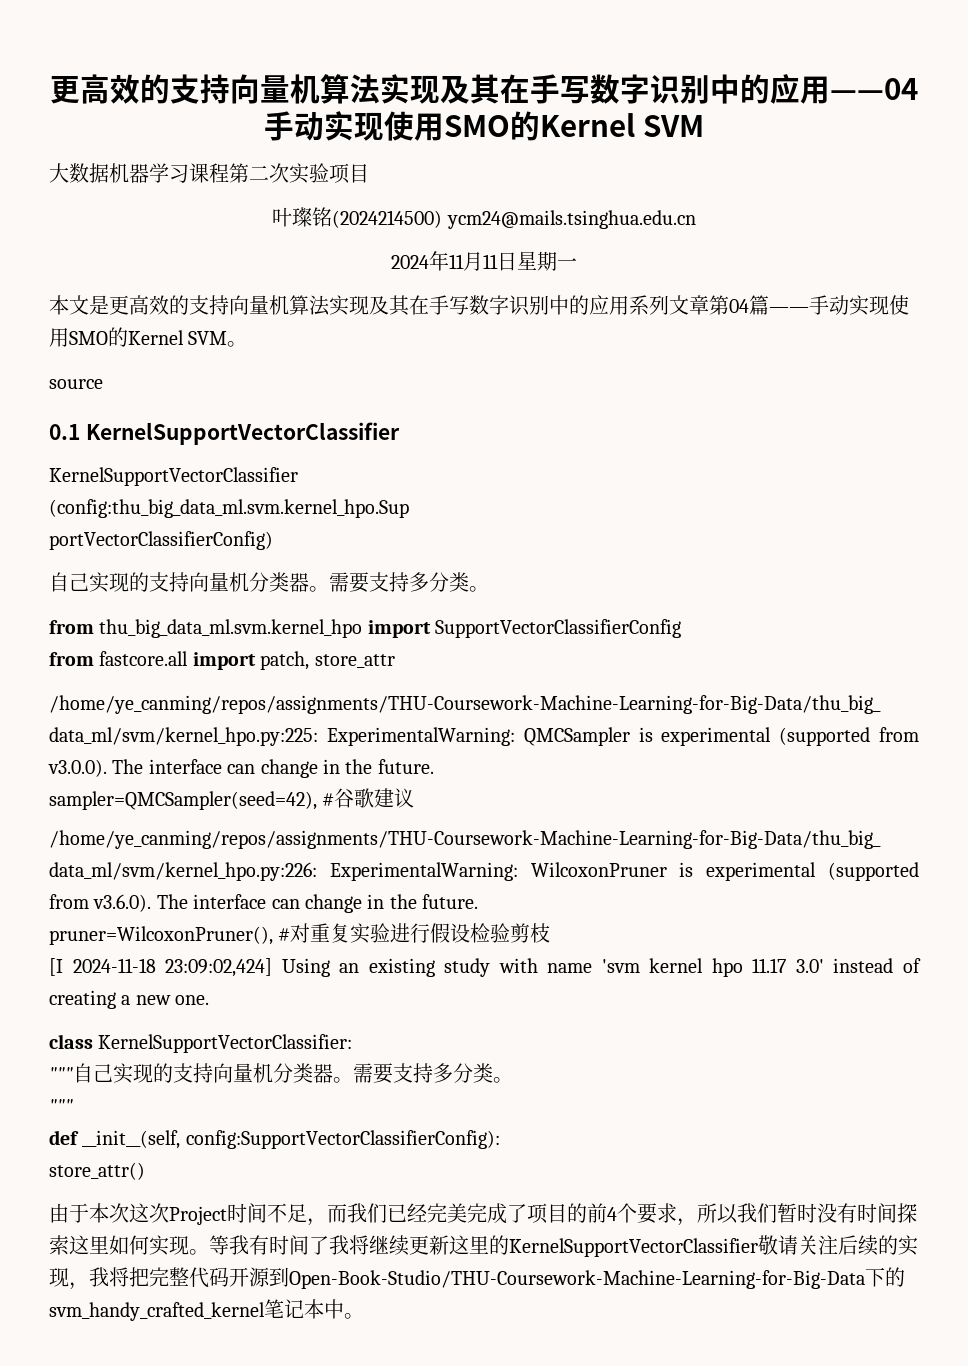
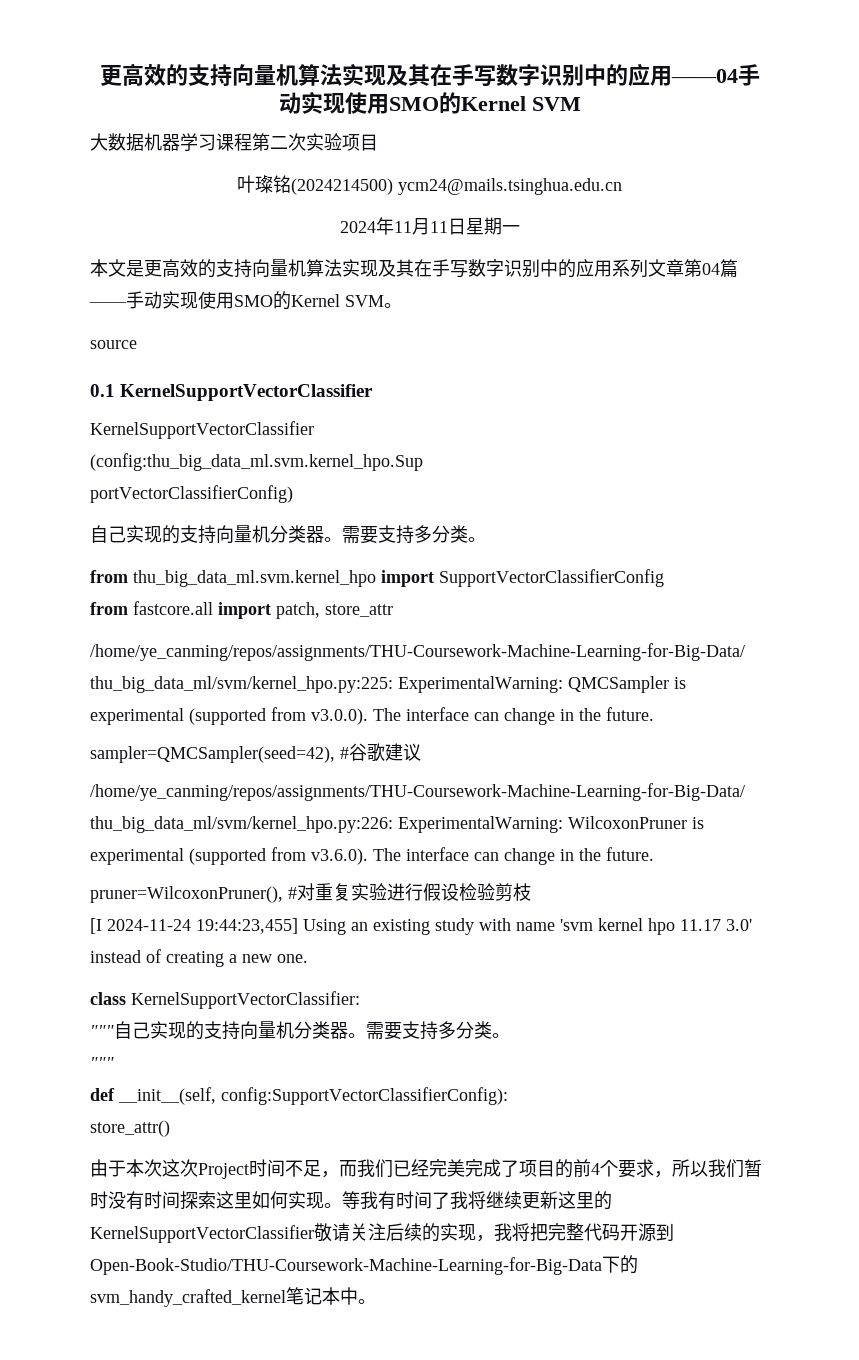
[72,958,273,977] 2024-11-18 23:09:02,424] -> [107,918,298,934] 2024-11-24 19:44:23,455]

